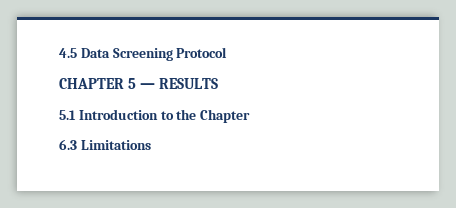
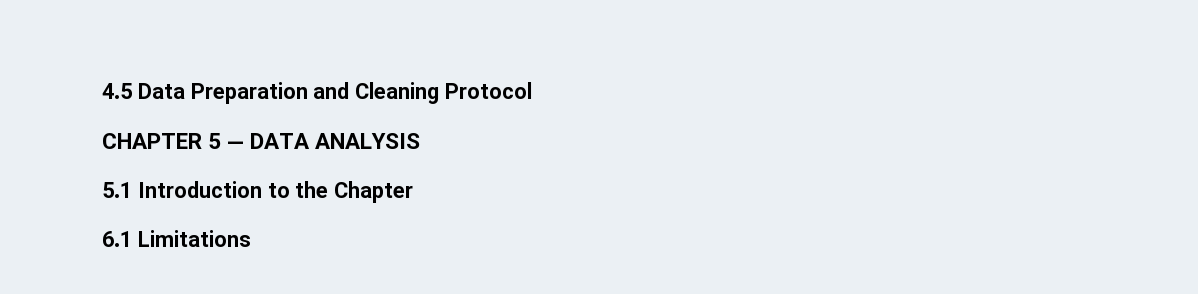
[112,48,173,61] Screening -> [190,82,440,104] Preparation and Cleaning
[159,78,219,89] RESULTS -> [250,133,421,149] DATA ANALYSIS
[59,139,77,150] 6.3 -> [102,231,132,247] 6.1

